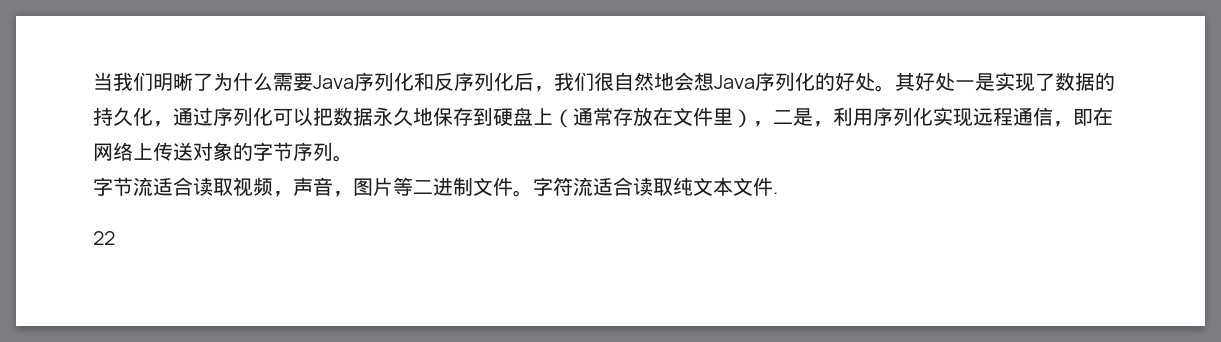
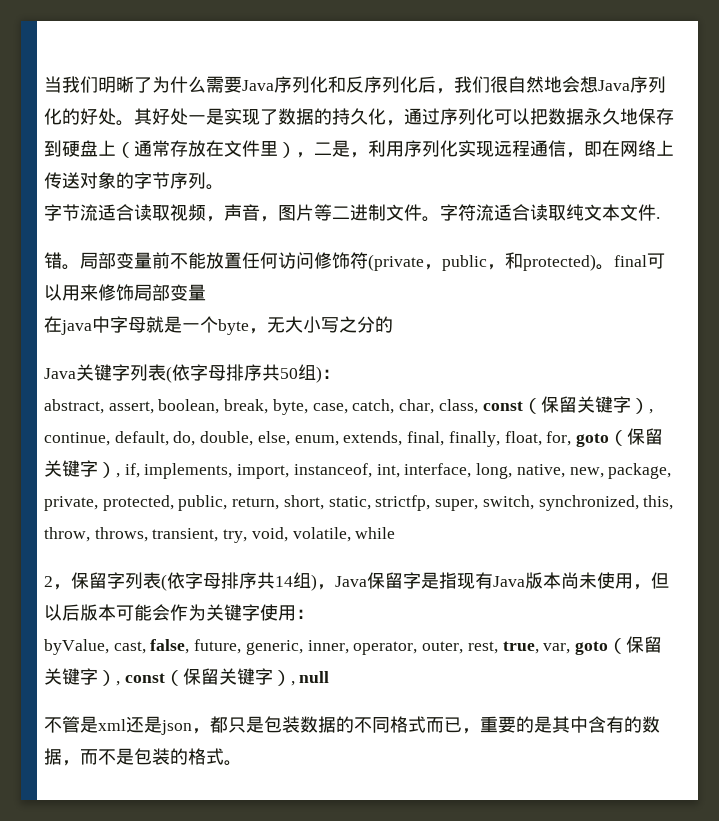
[93,231,115,245] 22 -> [44,252,665,271] [44,284,206,301] [44,316,393,335] [44,364,340,383] [44,396,653,415] [44,428,663,447] [44,460,672,479] [44,495,674,511] [44,527,396,543] [44,572,669,591] [44,604,314,621] [44,636,662,655] [44,668,330,686] [44,716,660,735] [44,748,242,766] 错。局部变量前不能放置任何访问修饰符(private，public，和protected)。final可以用来修饰局部变量 // 在java中字母就是一个byte，无大小写之分的 // Java关键字列表(依字母排序共50组)： // abstract, assert, boolean, break, byte, case, catch, char, class, const（保留关键字）, continue, default, do, double, else, enum, extends, final, finally, float, for, goto（保留关键字）, if, implements, import, instanceof, int, interface, long, native, new, package, private, protected, public, return, short, static, strictfp, super, switch, synchronized, this, throw, throws, transient, try, void, volatile, while // 2，保留字列表(依字母排序共14组)，Java保留字是指现有Java版本尚未使用，但以后版本可能会作为关键字使用： // byValue, cast, false, future, generic, inner, operator, outer, rest, true, var, goto（保留关键字）, const（保留关键字）, null // 不管是xml还是json，都只是包装数据的不同格式而已，重要的是其中含有的数据，而不是包装的格式。

